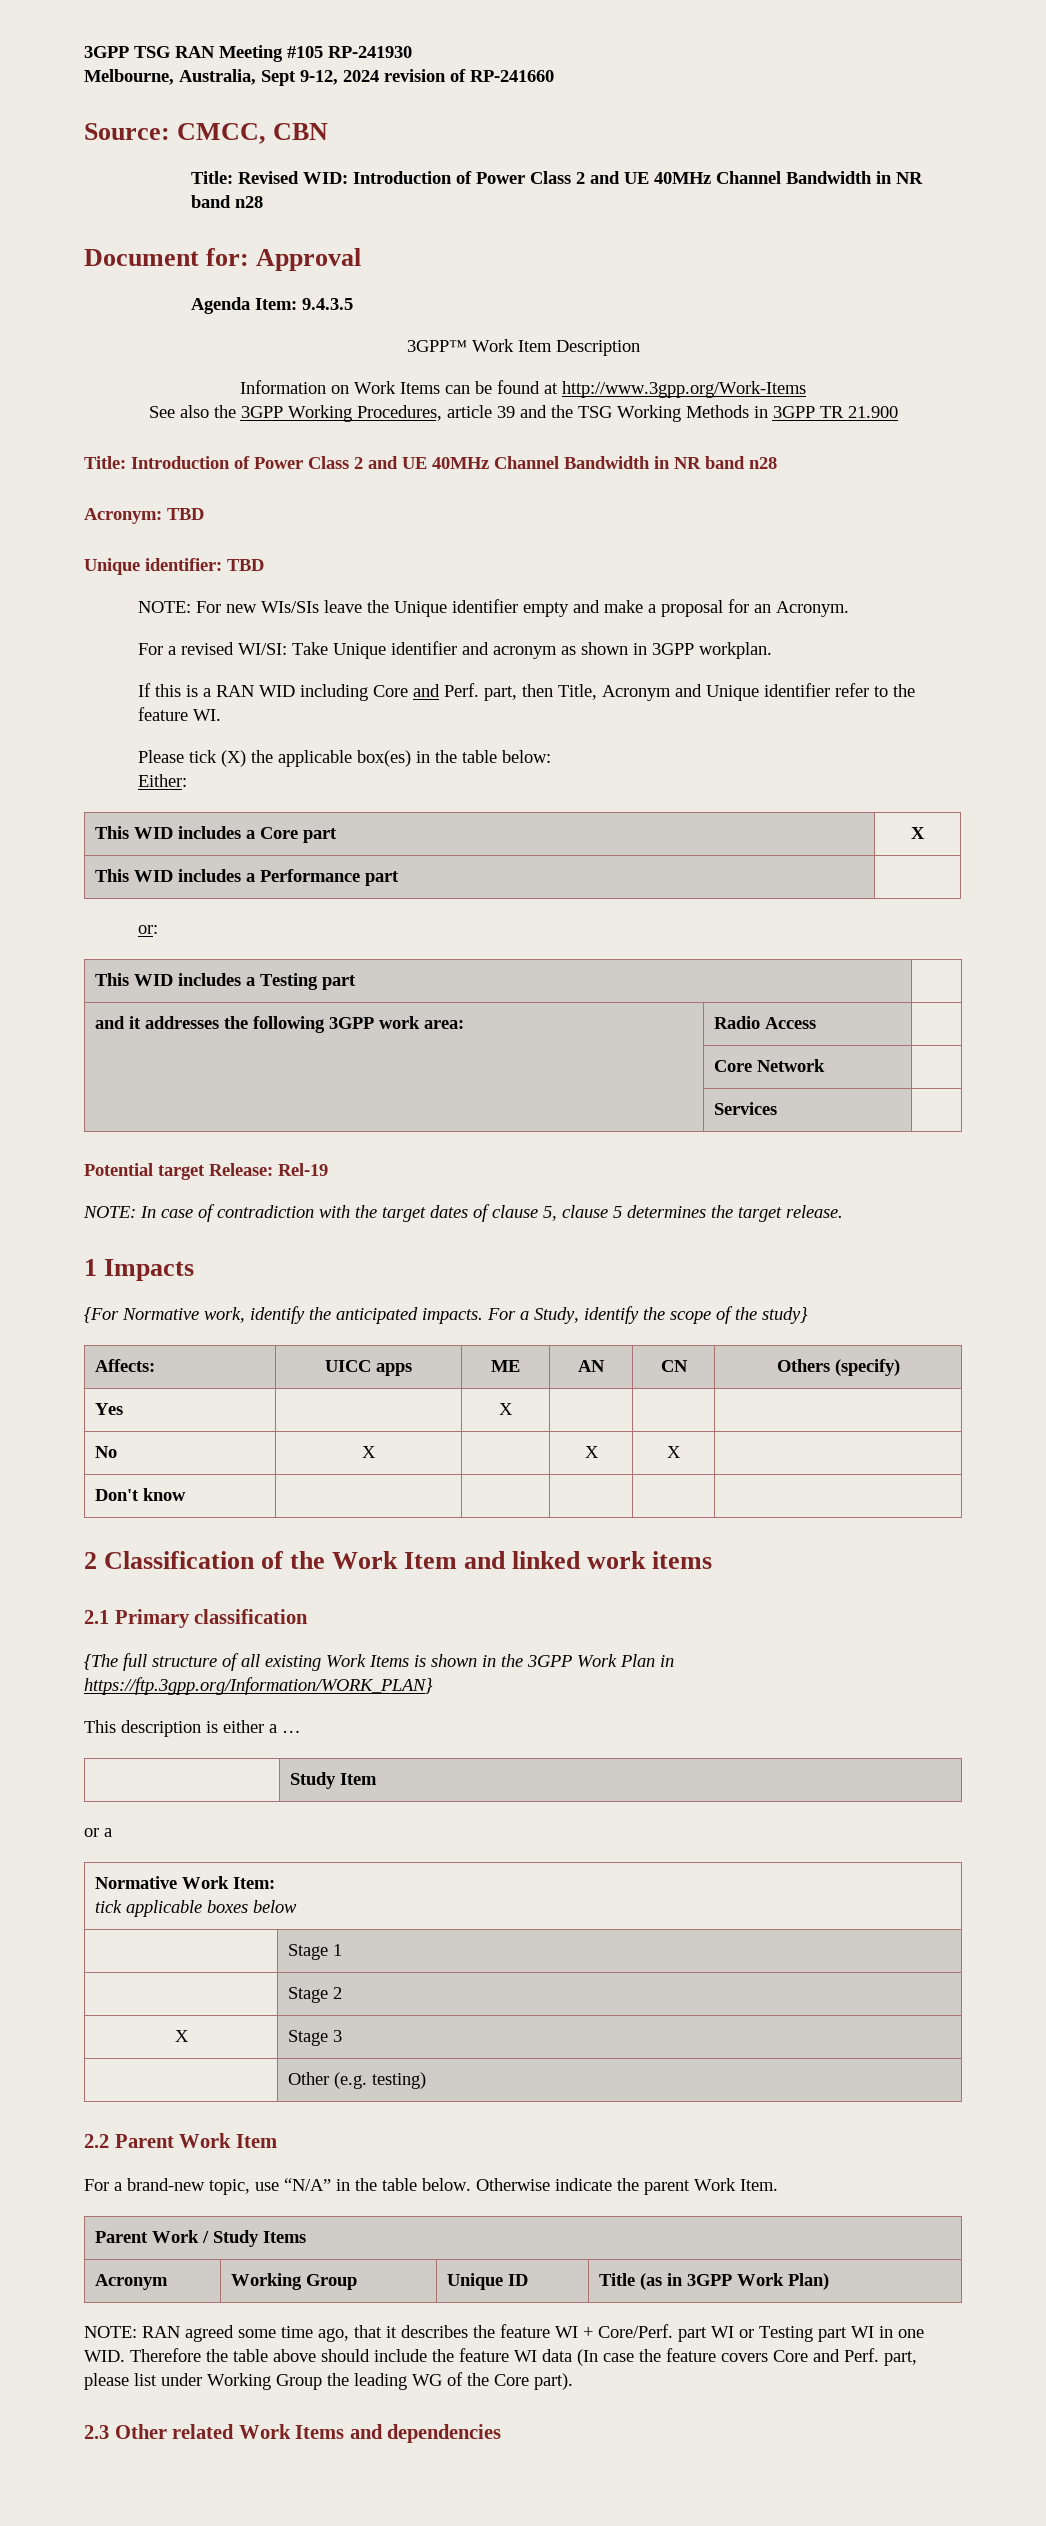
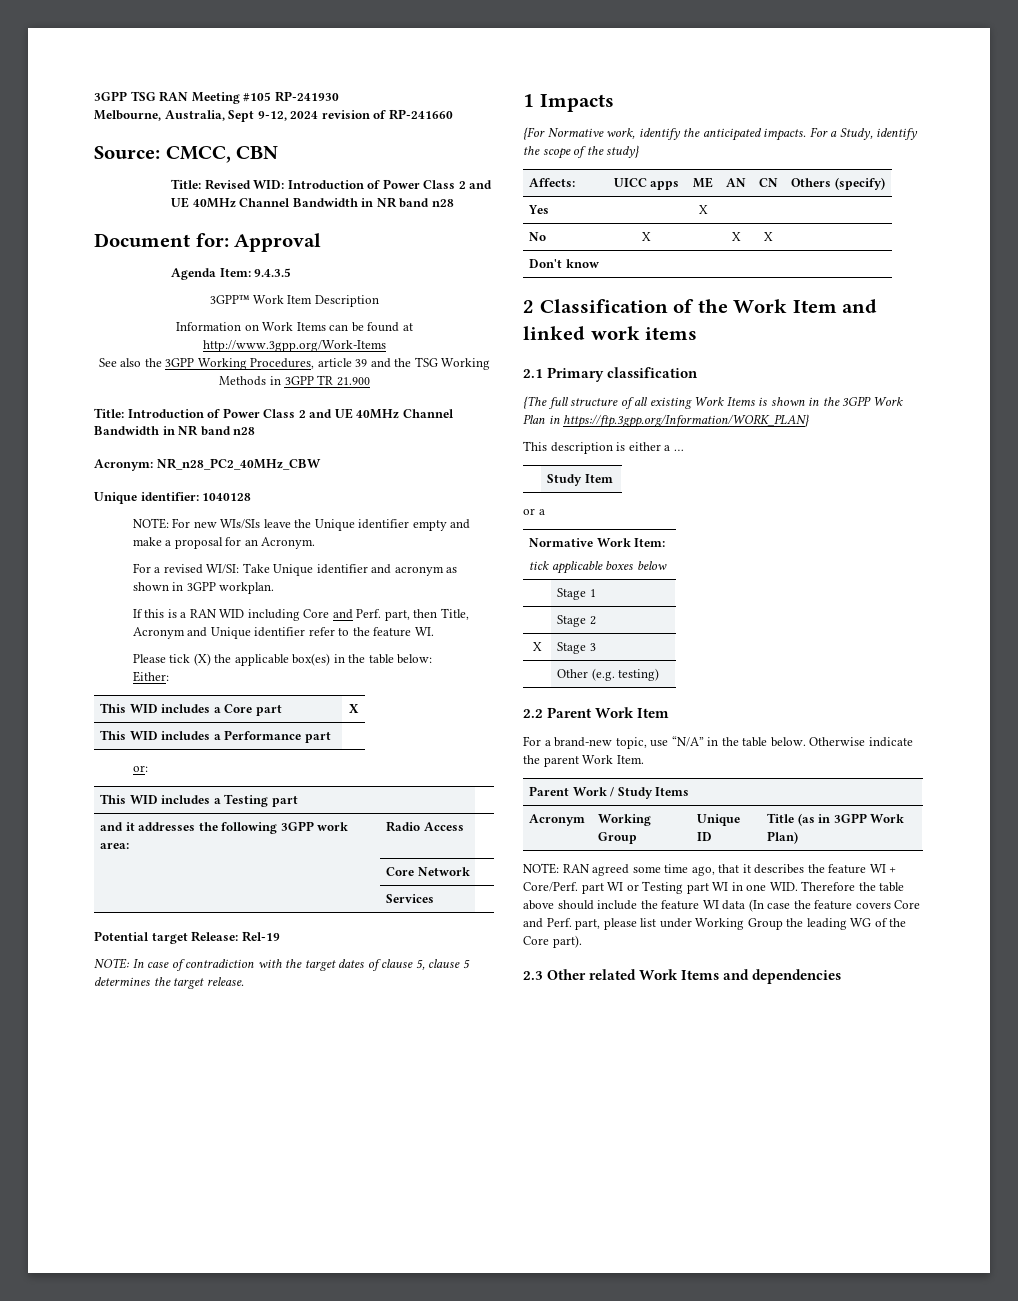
[167,508,204,520] TBD -> [156,458,321,470] NR_n28_PC2_40MHz_CBW
[227,559,264,571] TBD -> [202,493,252,501] 1040128

